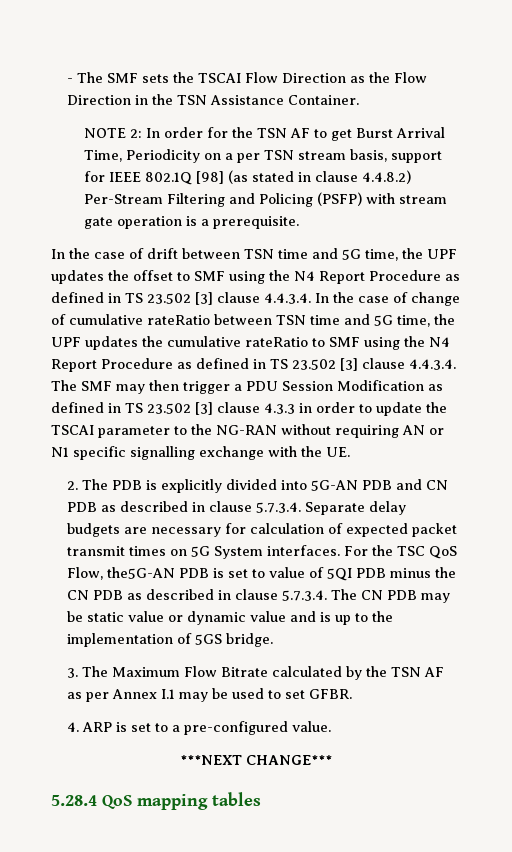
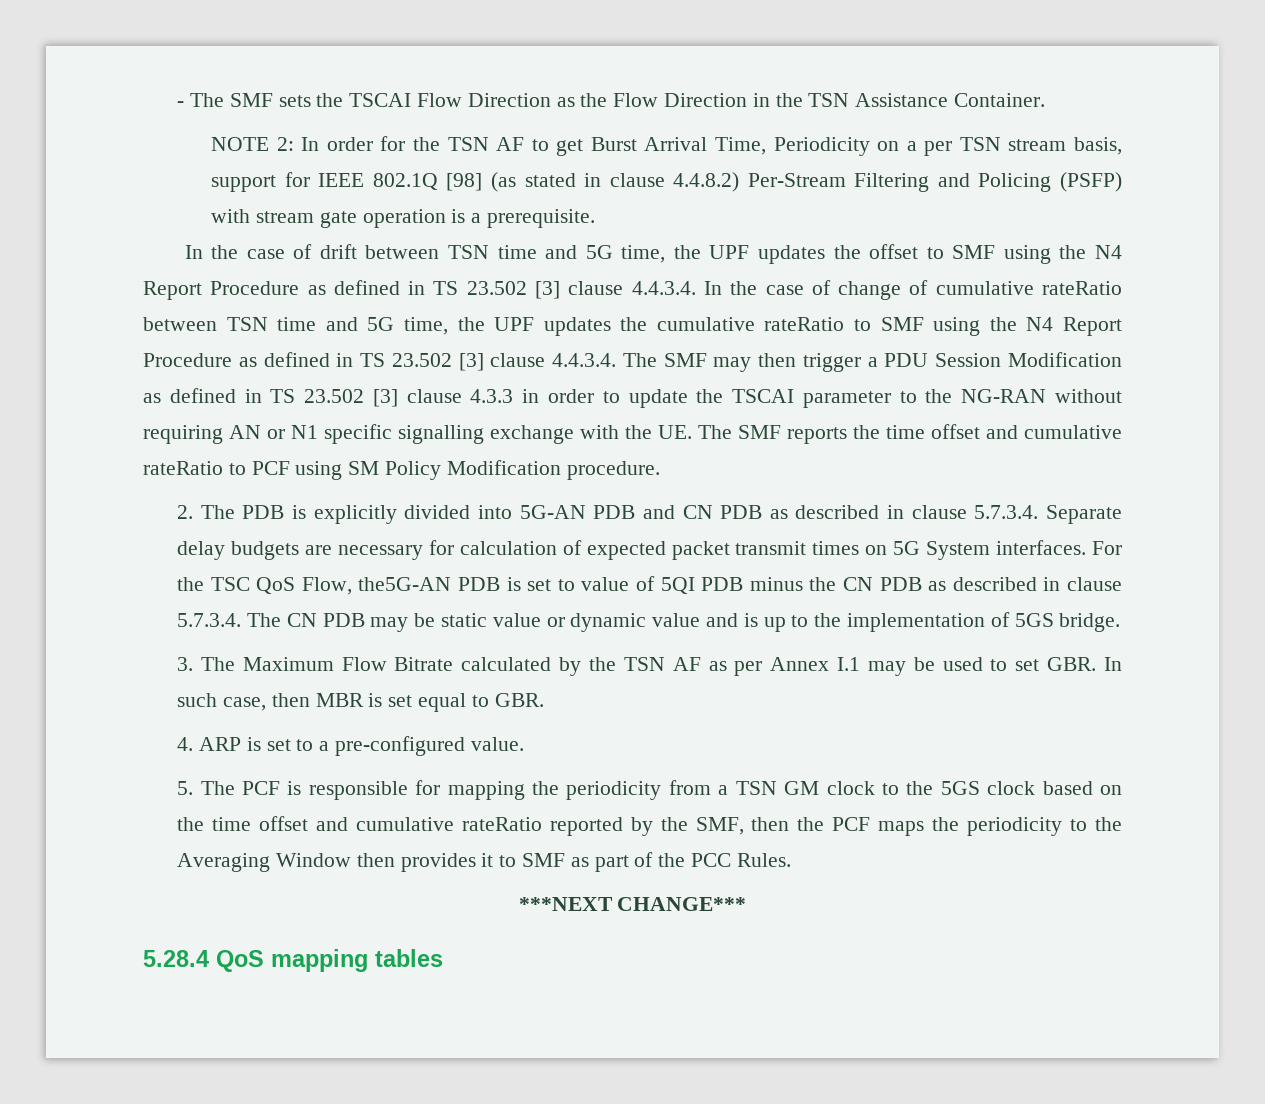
(350, 452) none -> [698,424,1122,444] [143,460,660,480] The SMF reports the time offset and cumulative rateRatio to PCF using SM Policy Modification procedure.
[309,689,353,699] GFBR. -> [1047,657,1122,671] [177,693,544,712] GBR. In such case, then MBR is set equal to GBR.
(332, 726) none -> [177,780,1122,800] [177,816,1123,836] [177,852,791,872] // 5. The PCF is responsible for mapping the periodicity from a TSN GM clock to the 5GS clock based on the time offset and cumulative rateRatio reported by the SMF, then the PCF maps the periodicity to the Averaging Window then provides it to SMF as part of the PCC Rules.

